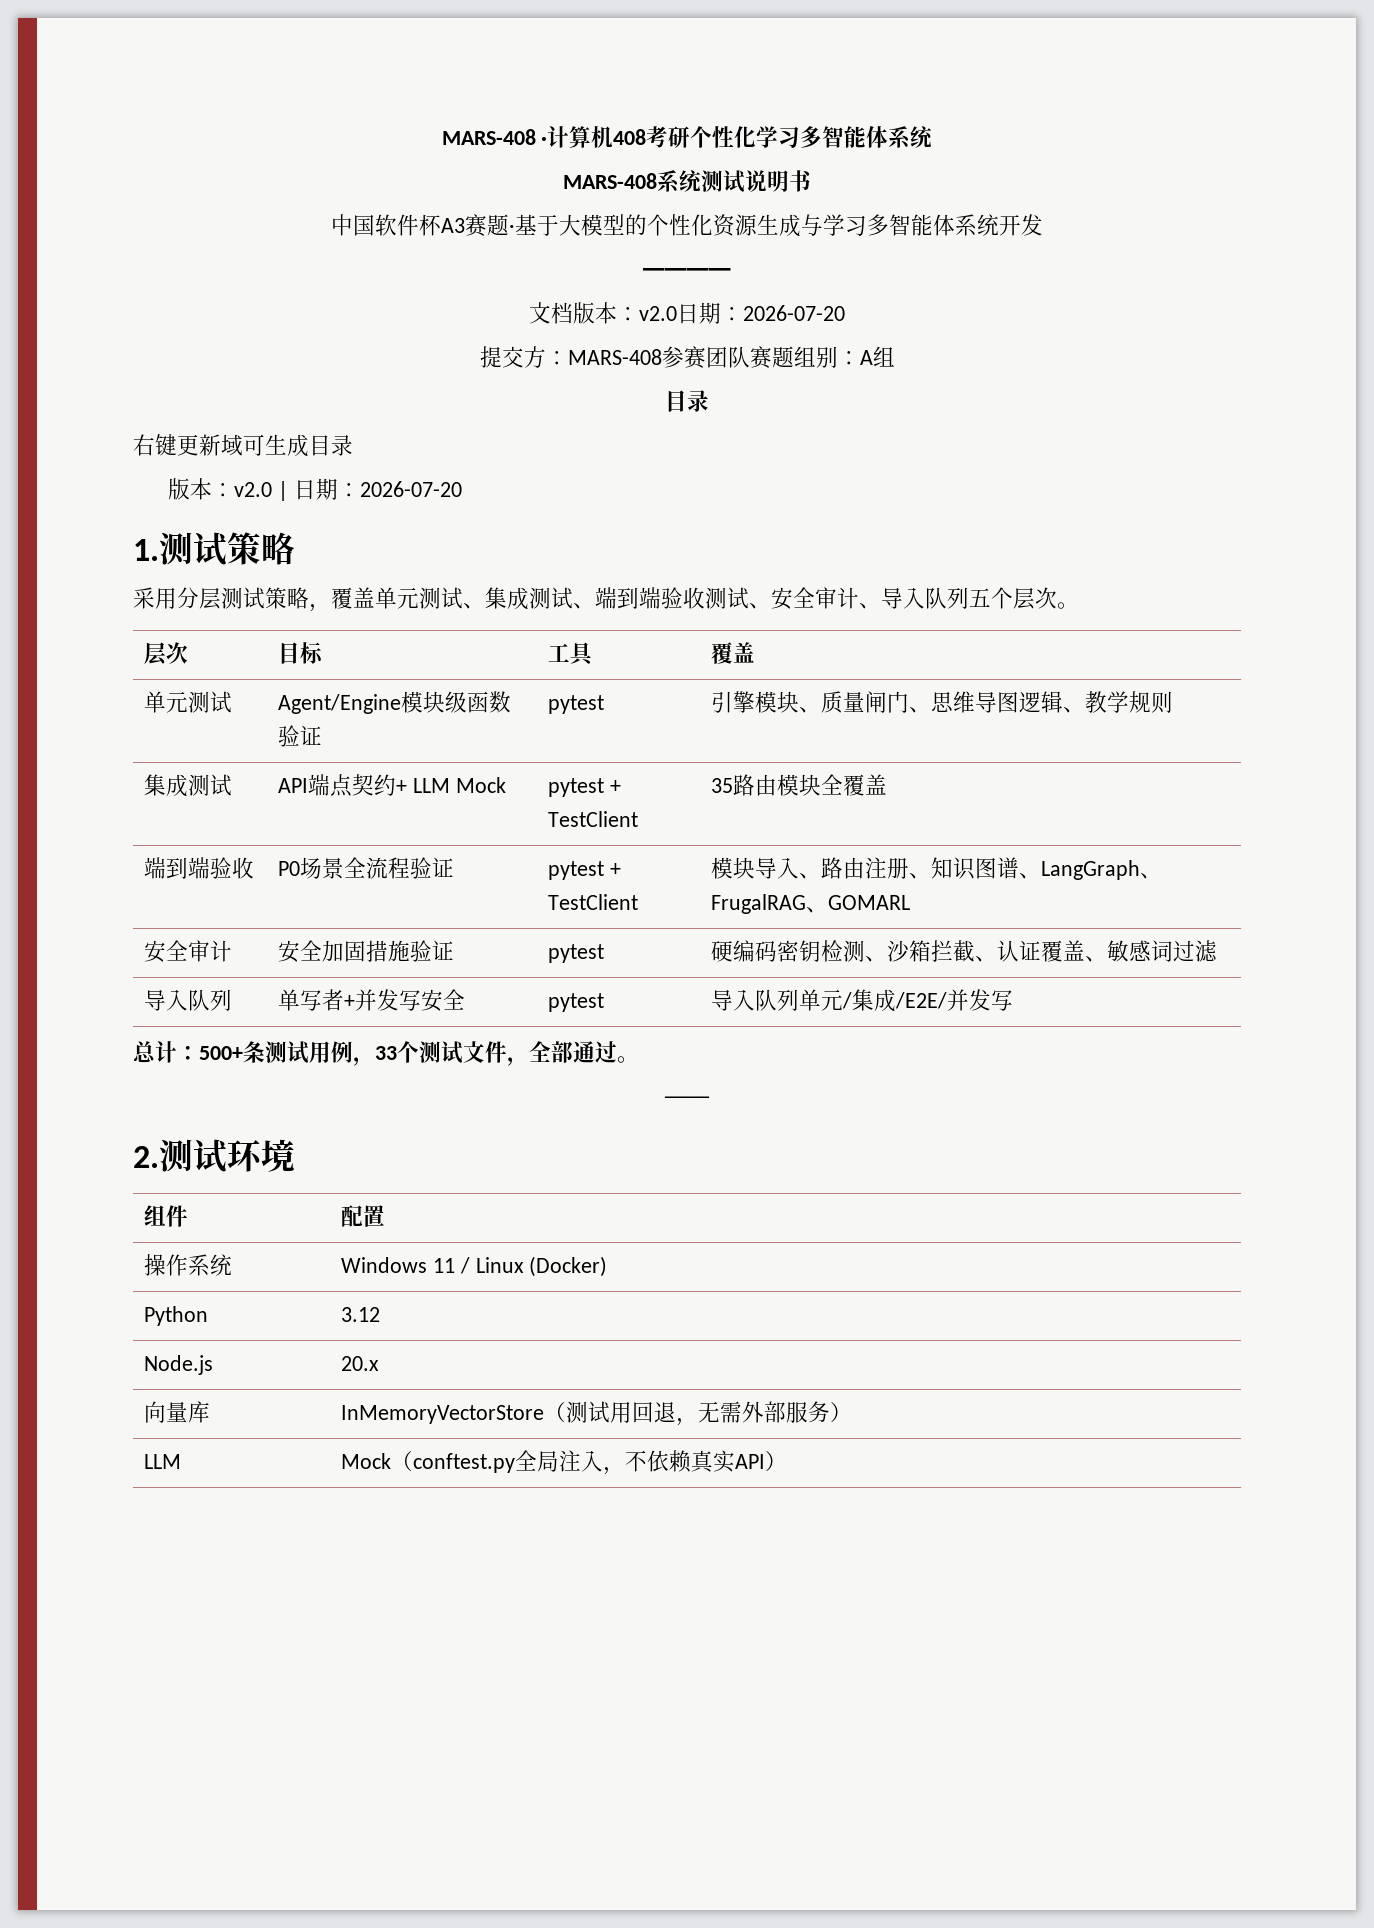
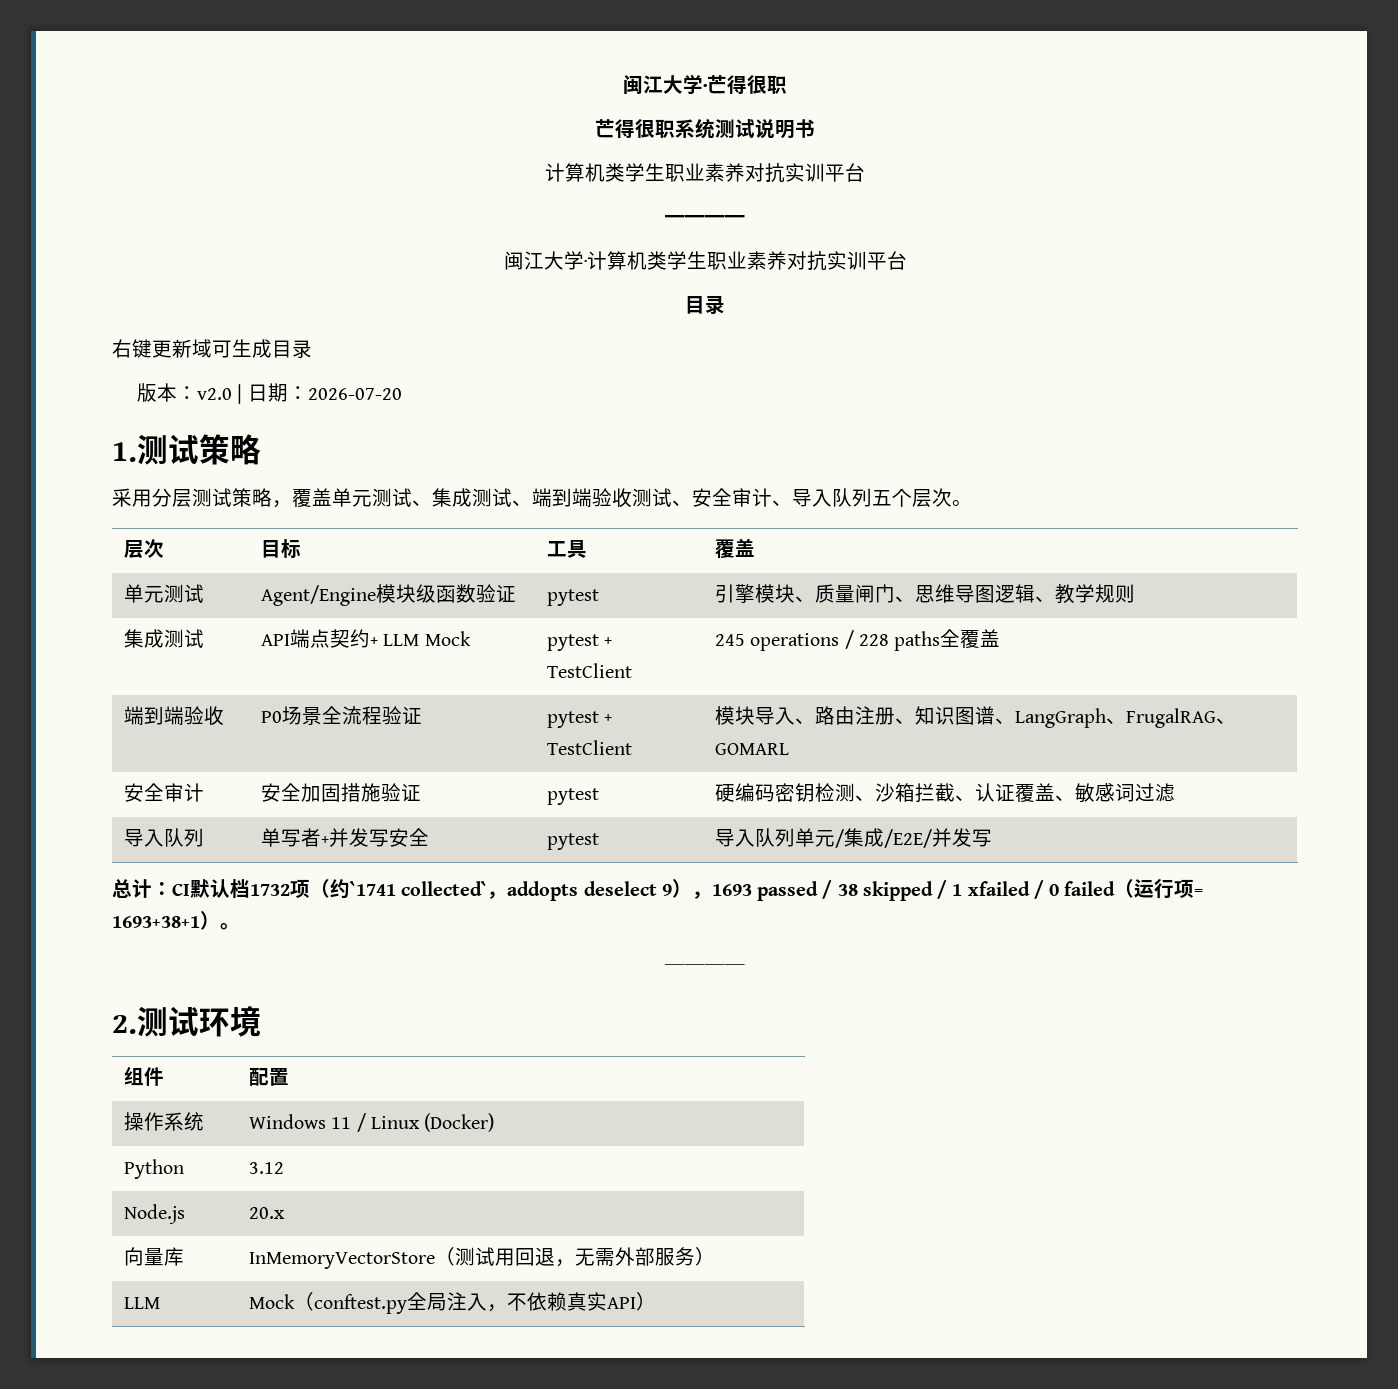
[441,126,934,149] [563,170,811,193] [331,214,1043,237] [643,268,731,277] [529,302,845,324] [479,346,895,369] MARS-408 ·计算机408考研个性化学习多智能体系统 // MARS-408系统测试说明书 // 中国软件杯A3赛题·基于大模型的个性化资源生成与学习多智能体系统开发 // ━━━━ // 文档版本：v2.0日期：2026-07-20 // 提交方：MARS-408参赛团队赛题组别：A组 -> [623,74,787,94] [595,118,815,139] [545,163,865,183] [665,215,745,224] [503,251,907,271] 闽江大学·芒得很职 // 芒得很职系统测试说明书 // 计算机类学生职业素养对抗实训平台 // ━━━━ // 闽江大学·计算机类学生职业素养对抗实训平台
[711,774,822,796] 35路由模块 -> [715,630,941,651] 245 operations / 228 paths
[199,1041,617,1066] 500+条测试用例，33个测试文件，全部通过 -> [172,879,1204,901] [112,911,220,930] CI默认档1732项（约`1741 collected`，addopts deselect 9），1693 passed / 38 skipped / 1 xfailed / 0 failed（运行项= 1693+38+1）

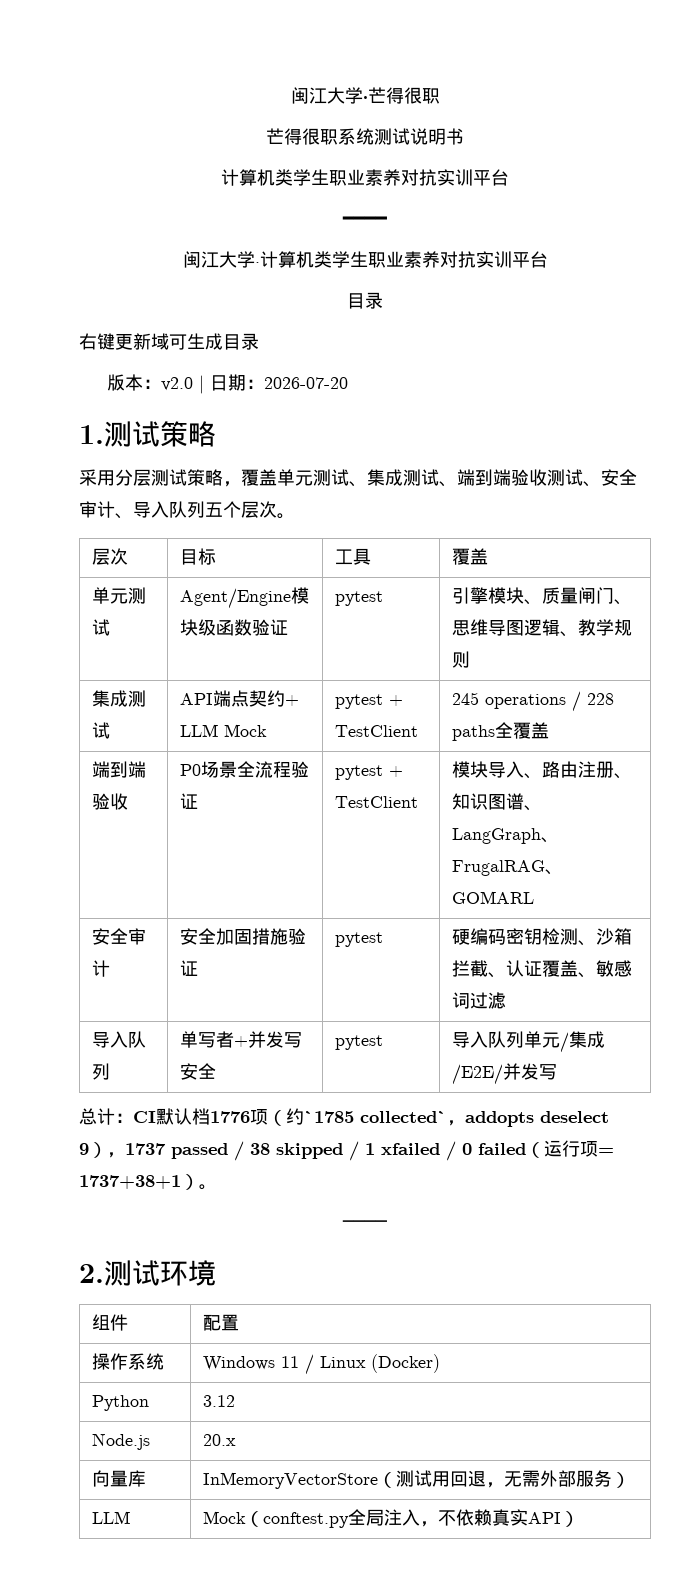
[250,879,396,899] 1732项（约`1741 -> [210,1108,354,1126] 1776项（约`1785
[711,884,752,896] 1693 -> [125,1143,166,1155] 1737
[112,916,200,928] 1693+38+1 -> [79,1175,181,1189] 1737+38+1

